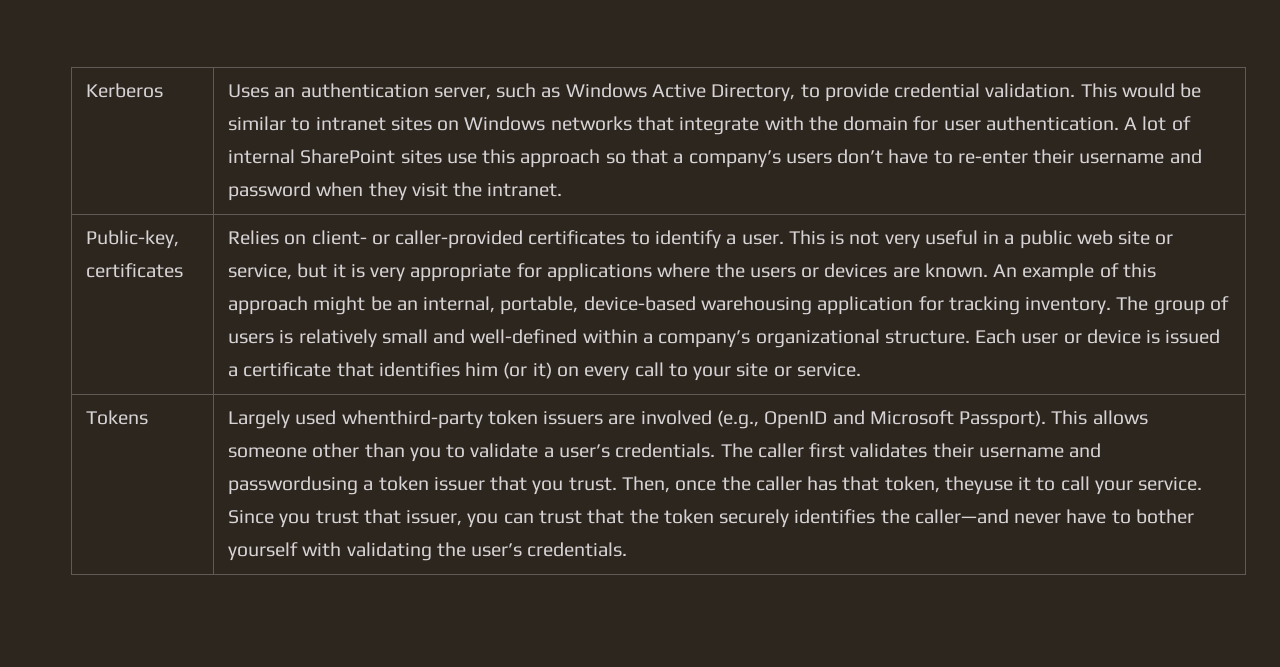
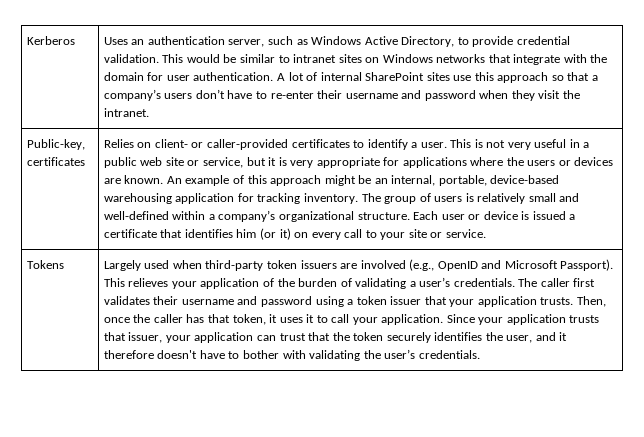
[341,410,483,429] whenthird-party -> [172,260,264,271] when third-party
[1092,410,1148,425] [228,443,539,462] allows someone other than you to validate -> [128,278,407,289] relieves your application of the burden of validating
[228,476,359,495] passwordusing -> [260,296,344,307] password using
[532,477,617,495] you trust. -> [449,296,574,307] your application trusts.
[944,476,1013,495] theyuse -> [269,314,303,323] it uses
[1138,477,1203,491] [228,509,499,528] service. Since you trust that issuer, you -> [381,314,600,325] [103,332,254,343] application. Since your application trusts that issuer, your application
[914,509,1062,524] caller—and never -> [506,332,568,343] [103,350,198,359] user, and it therefore doesn't
[228,542,299,561] yourself -> (279, 354) none

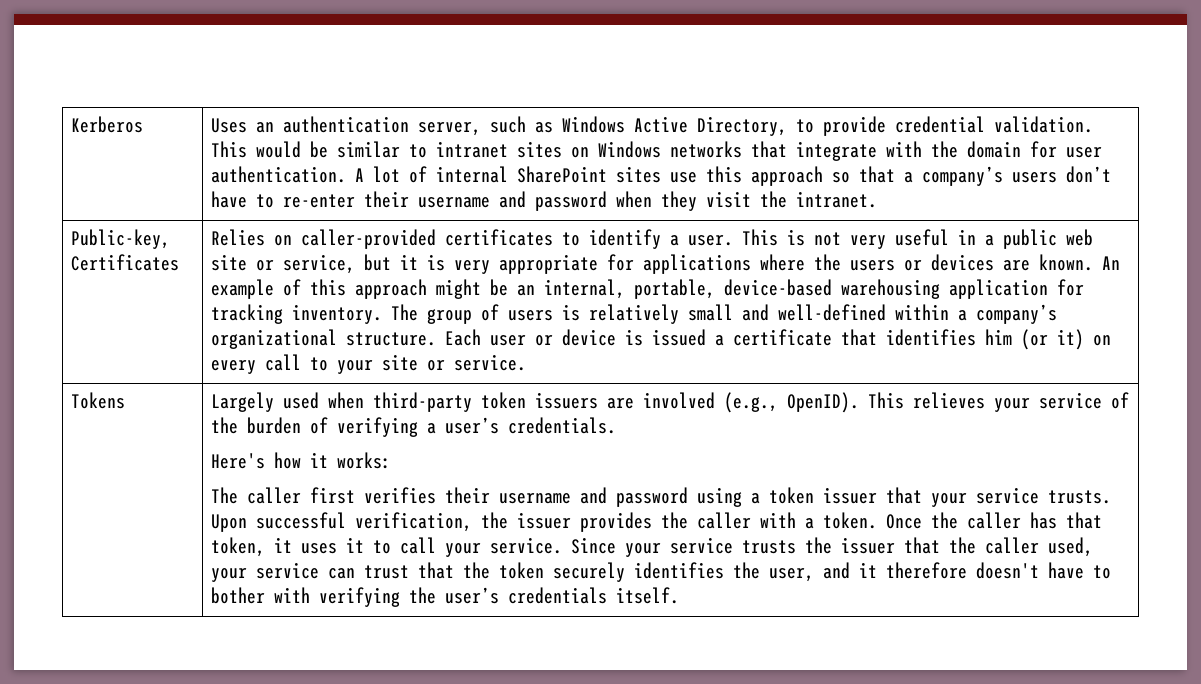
[26,157,85,166] certificates -> [70,254,179,271] Certificates
[154,139,204,148] client- or -> (292, 240) none
[437,259,614,271] OpenID and Microsoft Passport). -> [786,392,859,413] OpenID).
[200,278,260,289] application -> [1038,392,1102,409] service
[355,278,407,289] validating -> [336,417,418,437] verifying
(515, 282) none -> [210,452,391,469] // Here's how it works: //
[103,296,150,305] validates -> [363,487,436,504] verifies
[477,296,606,307] [103,317,130,323] application trusts. Then, once -> [975,487,1111,504] [210,512,922,532] service trusts. Upon successful verification, the issuer provides the caller with a token. Once
[381,314,444,325] application. -> [489,537,562,554] service.
[506,314,600,325] [103,332,254,343] application trusts that issuer, your application -> [669,537,1093,557] [210,562,319,582] service trusts the issuer that the caller used, your service
[309,350,361,361] validating -> [318,587,400,607] verifying
[418,350,480,359] credentials. -> [507,587,679,604] credentials itself.

